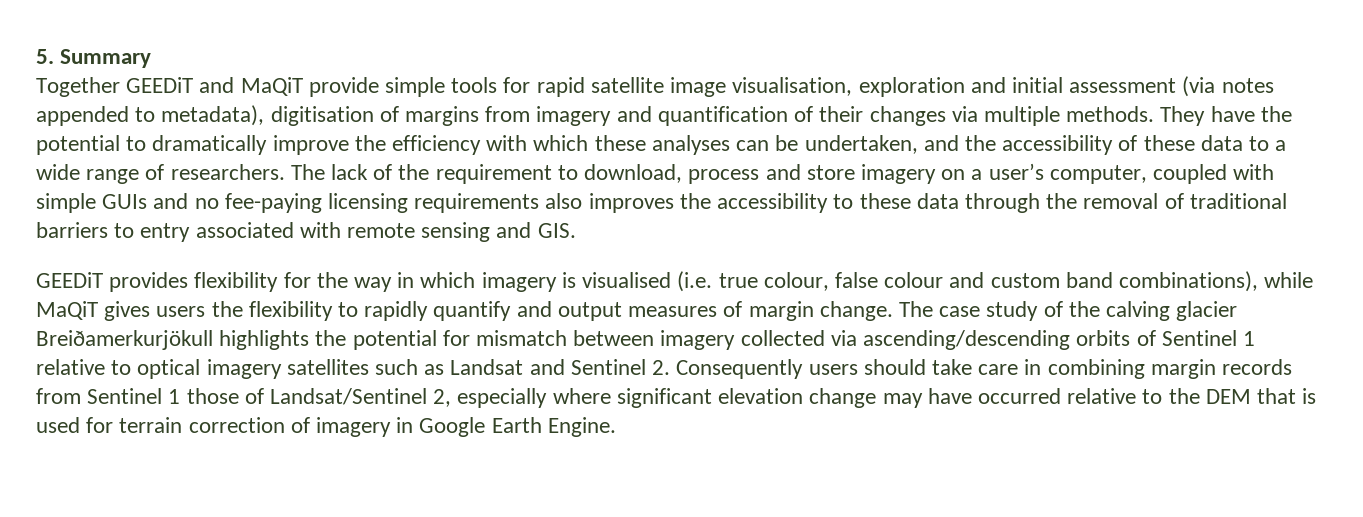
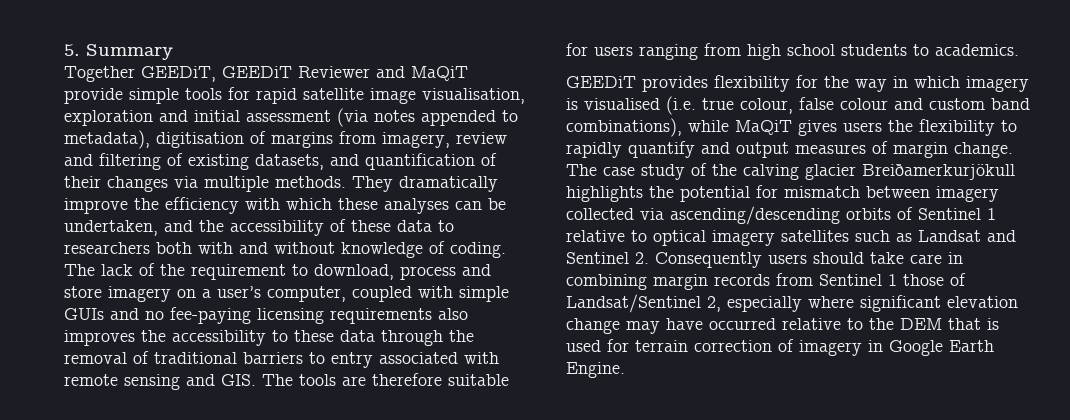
[126,77,194,93] GEEDiT -> [141,66,370,82] GEEDiT, GEEDiT Reviewer
[536,106,612,126] imagery -> [382,132,507,148] [64,153,324,170] imagery, review and filtering of existing datasets,
[1210,106,1292,122] [36,135,147,155] have the potential to -> (393, 184) none
[1275,140,1287,151] [36,164,285,184] a wide range of researchers. -> [64,241,506,258] researchers both with and without knowledge of coding.
(576, 230) none -> [262,373,509,386] [566,43,1019,60] The tools are therefore suitable for users ranging from high school students to academics.

